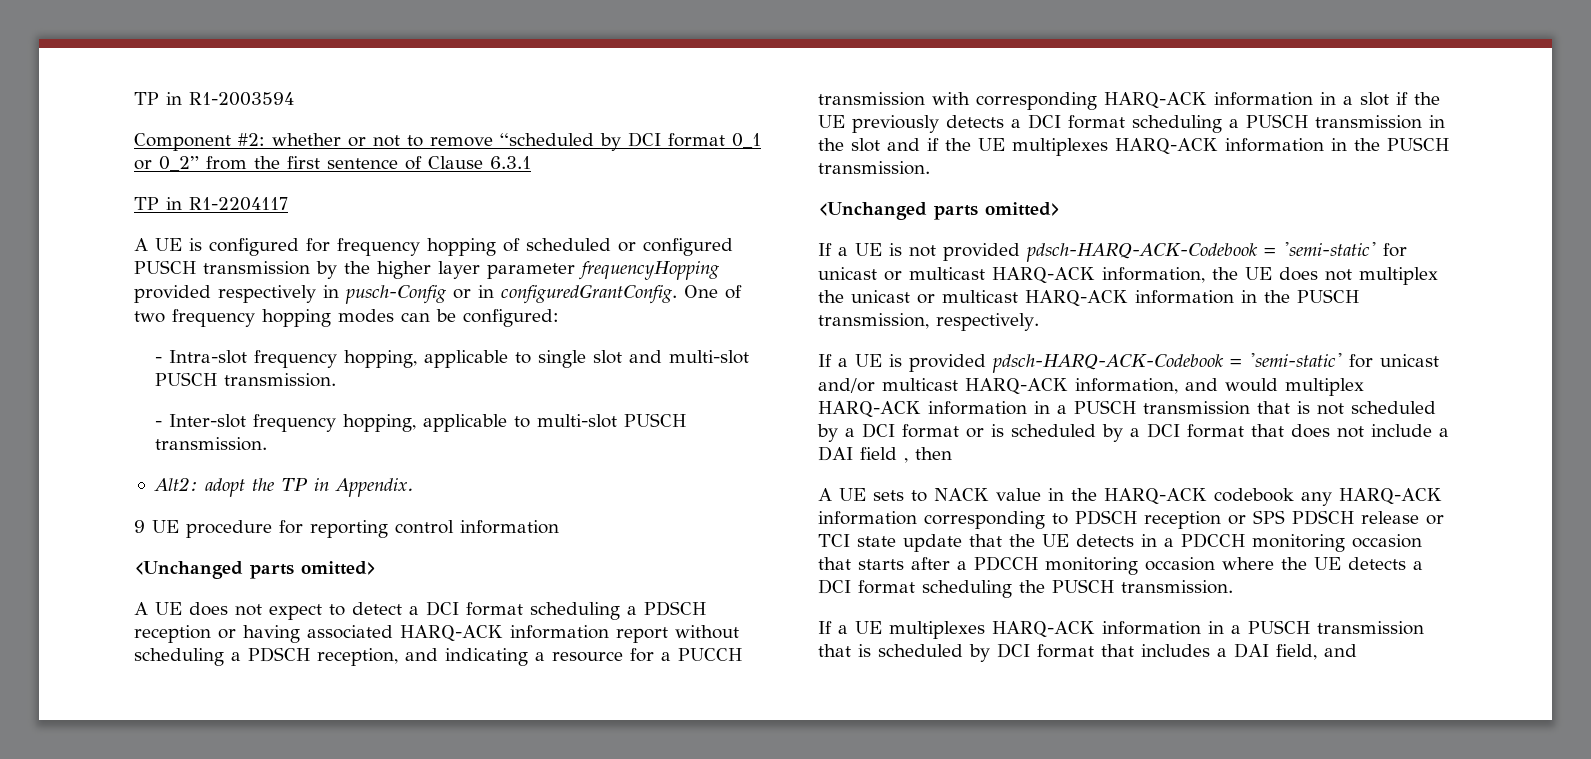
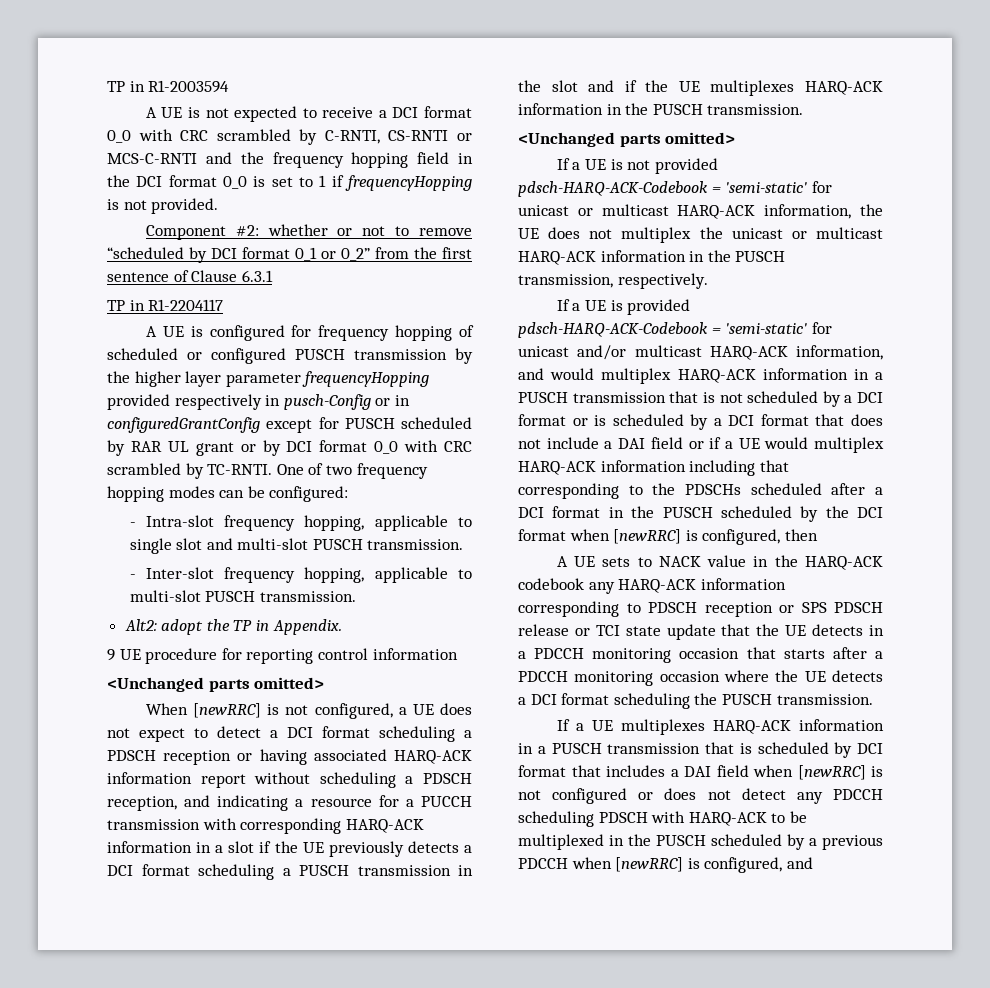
(294, 99) none -> [145,106,472,122] [107,129,472,145] [107,152,473,168] [107,175,473,191] [107,198,219,214] // A UE is not expected to receive a DCI format 0_0 with CRC scrambled by C-RNTI, CS-RNTI or MCS-C-RNTI and the frequency hopping field in the DCI format 0_0 is set to 1 if frequencyHopping is not provided.
[501,284,677,304] configuredGrantConfig. -> [107,417,472,433] [107,440,472,456] [107,463,273,479] configuredGrantConfig except for PUSCH scheduled by RAR UL grant or by DCI format 0_0 with CRC scrambled by TC-RNTI.
[134,602,148,615] A -> [145,703,407,719] When [newRRC] is not configured, a
[904,458,908,463] , -> [688,437,884,453] [518,460,789,476] [518,483,883,499] [518,506,883,522] [518,529,781,545] or if a UE would multiplex HARQ-ACK information including that corresponding to the PDSCHs scheduled after a DCI format in the PUSCH scheduled by the DCI format when [newRRC] is configured,
[1276,644,1317,660] field, -> [716,765,883,780] [518,788,883,804] [518,811,807,827] [518,834,883,850] [518,857,783,873] field when [newRRC] is not configured or does not detect any PDCCH scheduling PDSCH with HARQ-ACK to be multiplexed in the PUSCH scheduled by a previous PDCCH when [newRRC] is configured,

